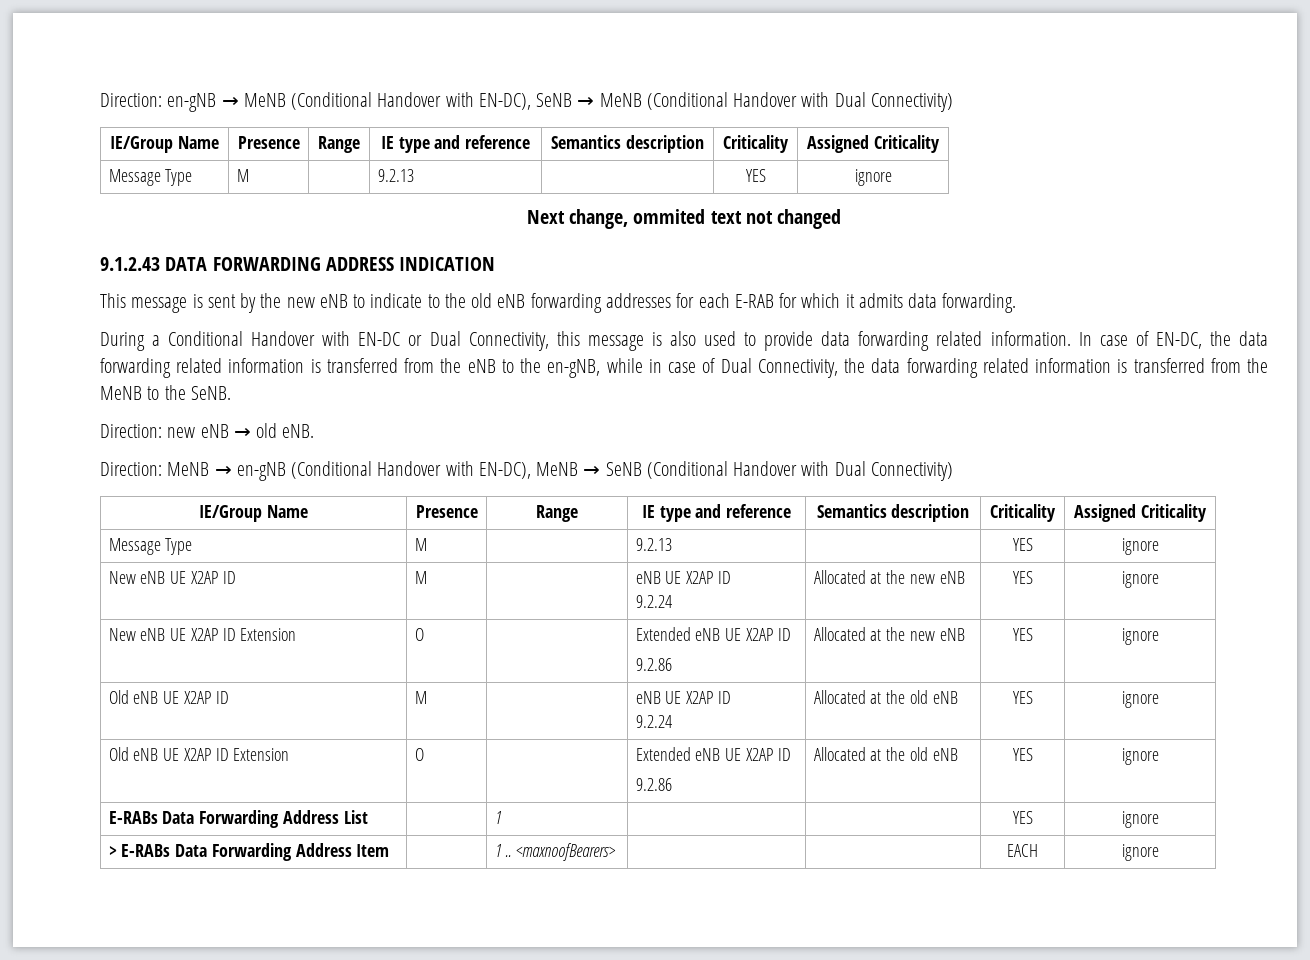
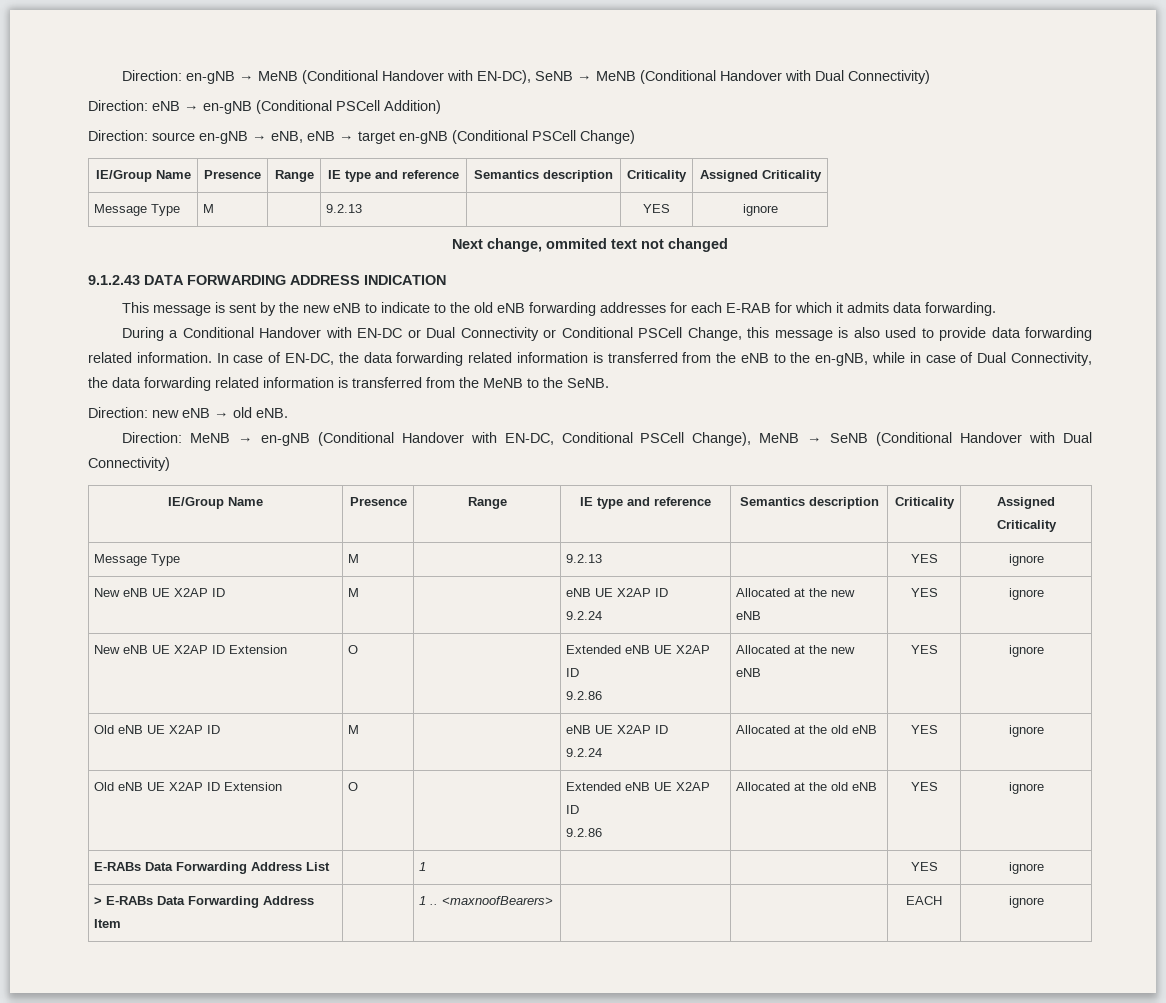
(953, 102) none -> [88,100,441,114] [88,130,635,144] // Direction: eNB → en-gNB (Conditional PSCell Addition) // Direction: source en-gNB → eNB, eNB → target en-gNB (Conditional PSCell Change)
[468,332,549,351] Connectivity, -> [460,327,742,341] Connectivity or Conditional PSCell Change,
[478,462,531,479] EN-DC), -> [504,432,752,446] EN-DC, Conditional PSCell Change),

